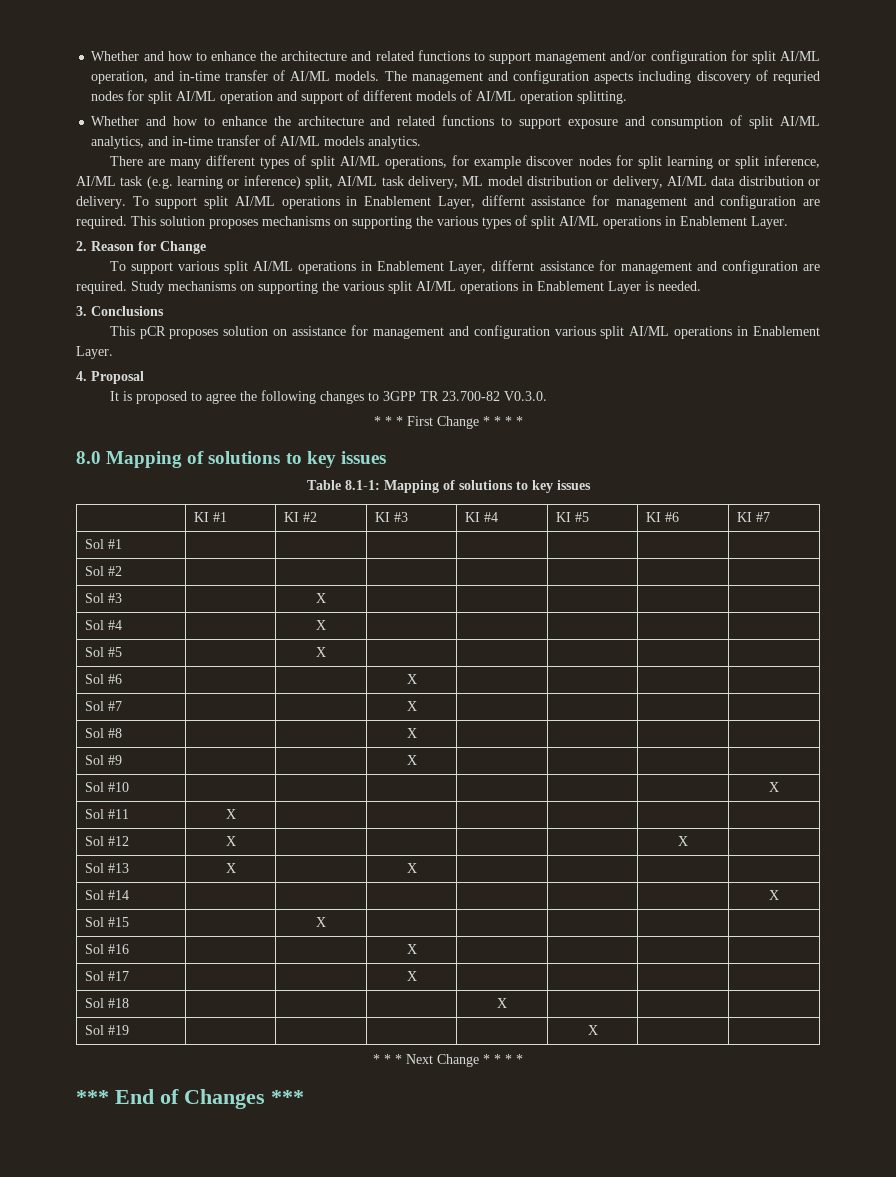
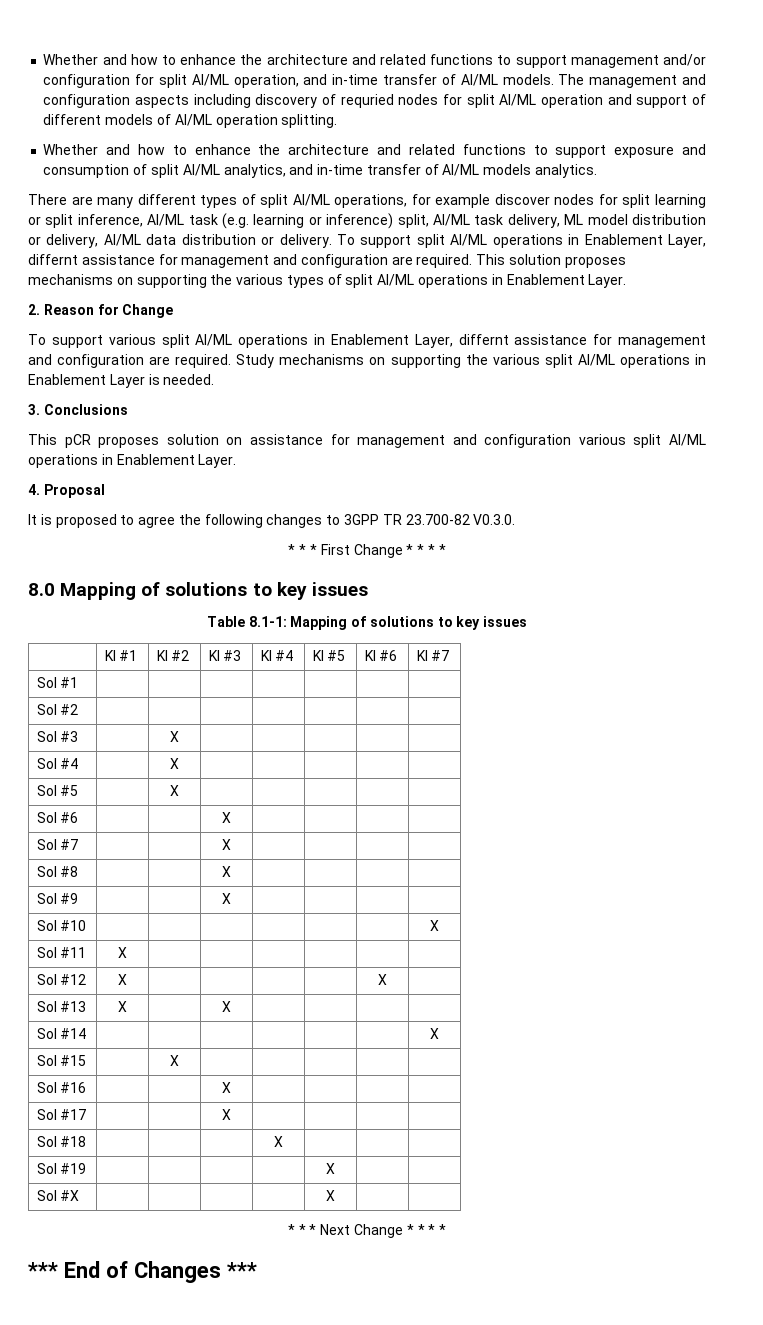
(598, 1030) none -> [36,1190,80,1201] [326,1190,335,1201] // Sol #X | | | | | X | |

